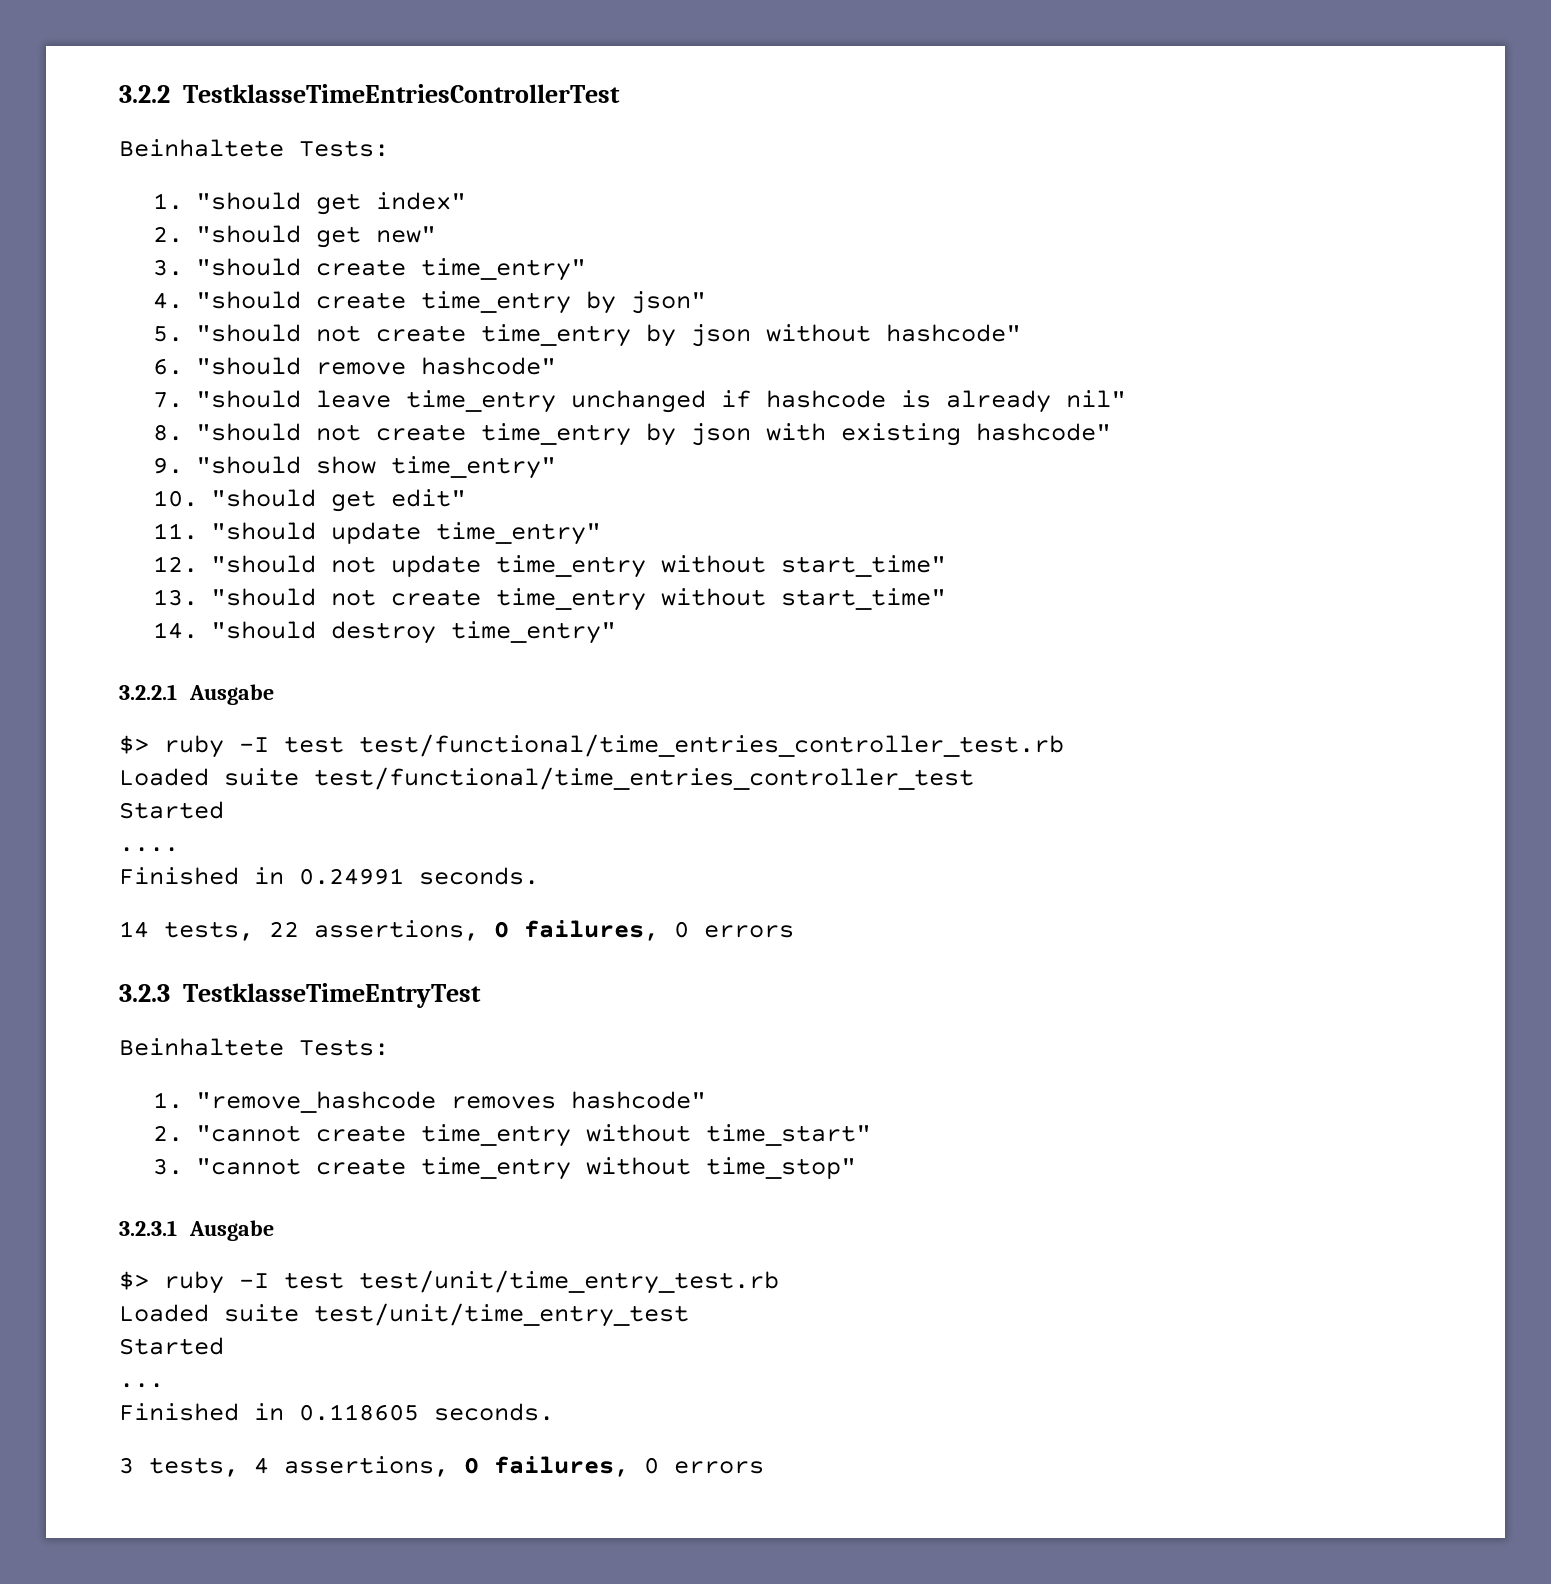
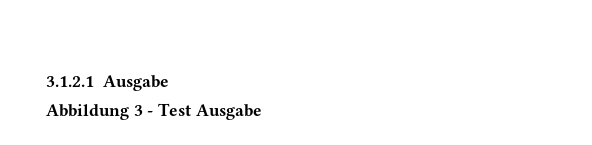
[119,84,620,103] [119,139,389,157] [152,192,466,215] [152,225,436,248] [152,258,586,281] [152,291,706,314] [152,324,1021,347] [152,357,556,375] [152,390,1126,413] [152,423,1111,446] [152,456,556,479] [152,489,466,512] [152,522,601,545] [152,555,946,578] [152,588,946,611] [152,621,616,644] [119,684,274,705] [119,734,1064,758] [119,767,974,790] [119,801,224,819] [119,847,179,852] [119,867,539,885] [119,920,794,941] [119,983,481,1008] [119,1038,389,1056] [152,1091,706,1113] [152,1124,871,1147] [152,1157,856,1180] [119,1220,274,1241] [119,1270,779,1294] [119,1303,689,1327] [119,1337,224,1355] [119,1383,164,1388] [119,1403,554,1421] [119,1456,764,1477] 3.2.2 TestklasseTimeEntriesControllerTest // Beinhaltete Tests: // 1. "should get index" // 2. "should get new" // 3. "should create time_entry" // 4. "should create time_entry by json" // 5. "should not create time_entry by json without hashcode" // 6. "should remove hashcode" // 7. "should leave time_entry unchanged if hashcode is already nil" // 8. "should not create time_entry by json with existing hashcode" // 9. "should show time_entry" // 10. "should get edit" // 11. "should update time_entry" // 12. "should not update time_entry without start_time" // 13. "should not create time_entry without start_time" // 14. "should destroy time_entry" // 3.2.2.1 Ausgabe // $> ruby -I test test/functional/time_entries_controller_test.rb // Loaded suite test/functional/time_entries_controller_test // Started // .... // Finished in 0.24991 seconds. // 14 tests, 22 assertions, 0 failures, 0 errors // 3.2.3 TestklasseTimeEntryTest // Beinhaltete Tests: // 1. "remove_hashcode removes hashcode" // 2. "cannot create time_entry without time_start" // 3. "cannot create time_entry without time_stop" // 3.2.3.1 Ausgabe // $> ruby -I test test/unit/time_entry_test.rb // Loaded suite test/unit/time_entry_test // Started // ... // Finished in 0.118605 seconds. // 3 tests, 4 assertions, 0 failures, 0 errors -> [46,75,169,91] [46,103,262,120] 3.1.2.1 Ausgabe // Abbildung 3 - Test Ausgabe

